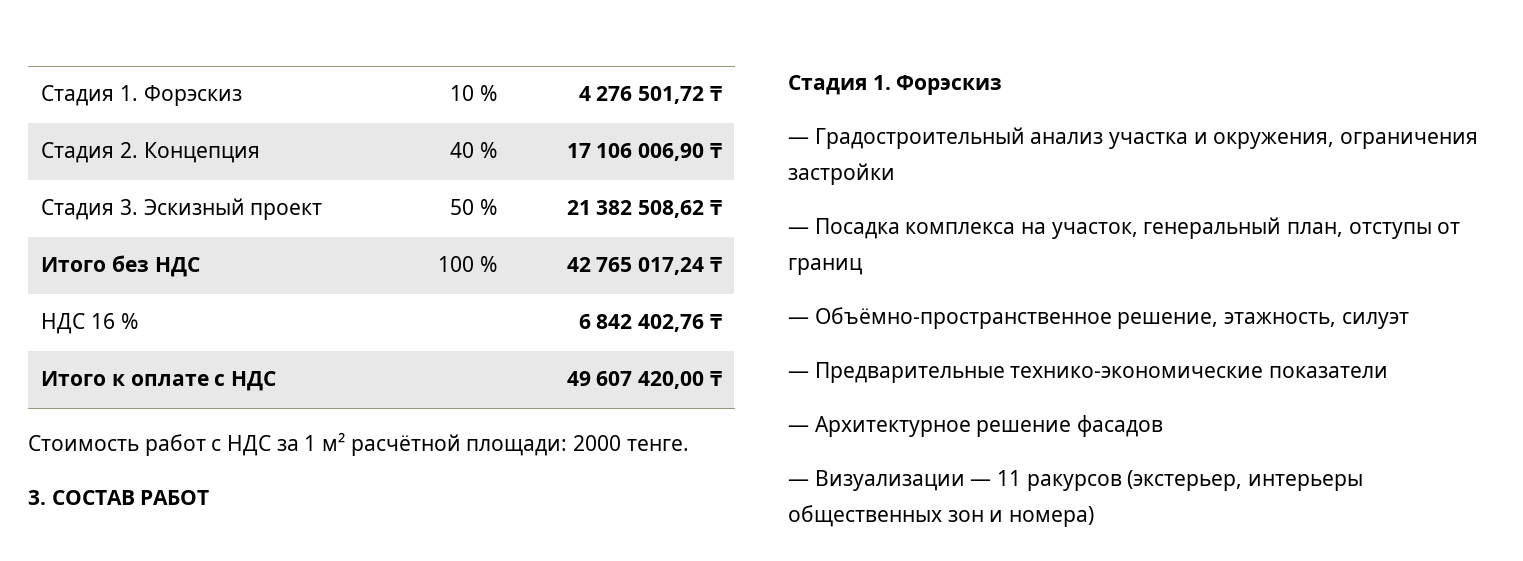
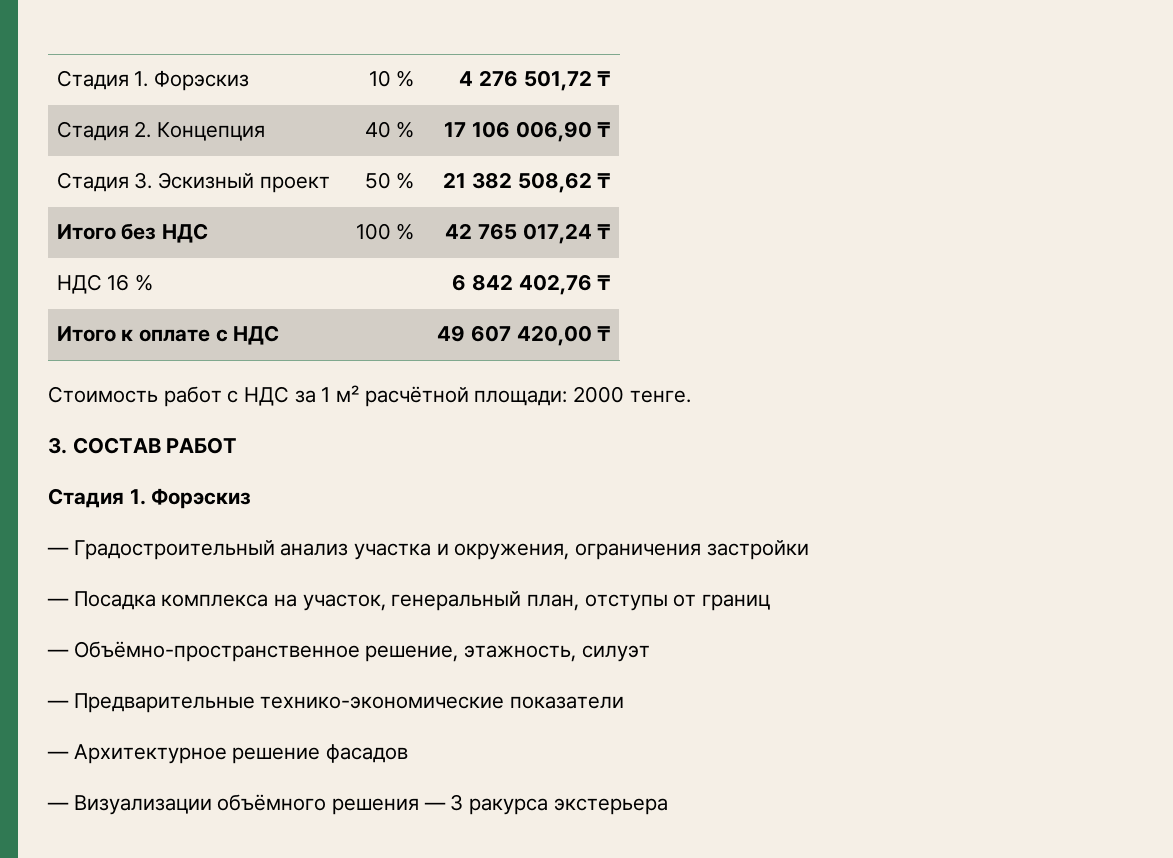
[970,470,1364,491] [788,505,1095,527] — 11 ракурсов (экстерьер, интерьеры общественных зон и номера) -> [217,794,668,815] объёмного решения — 3 ракурса экстерьера

